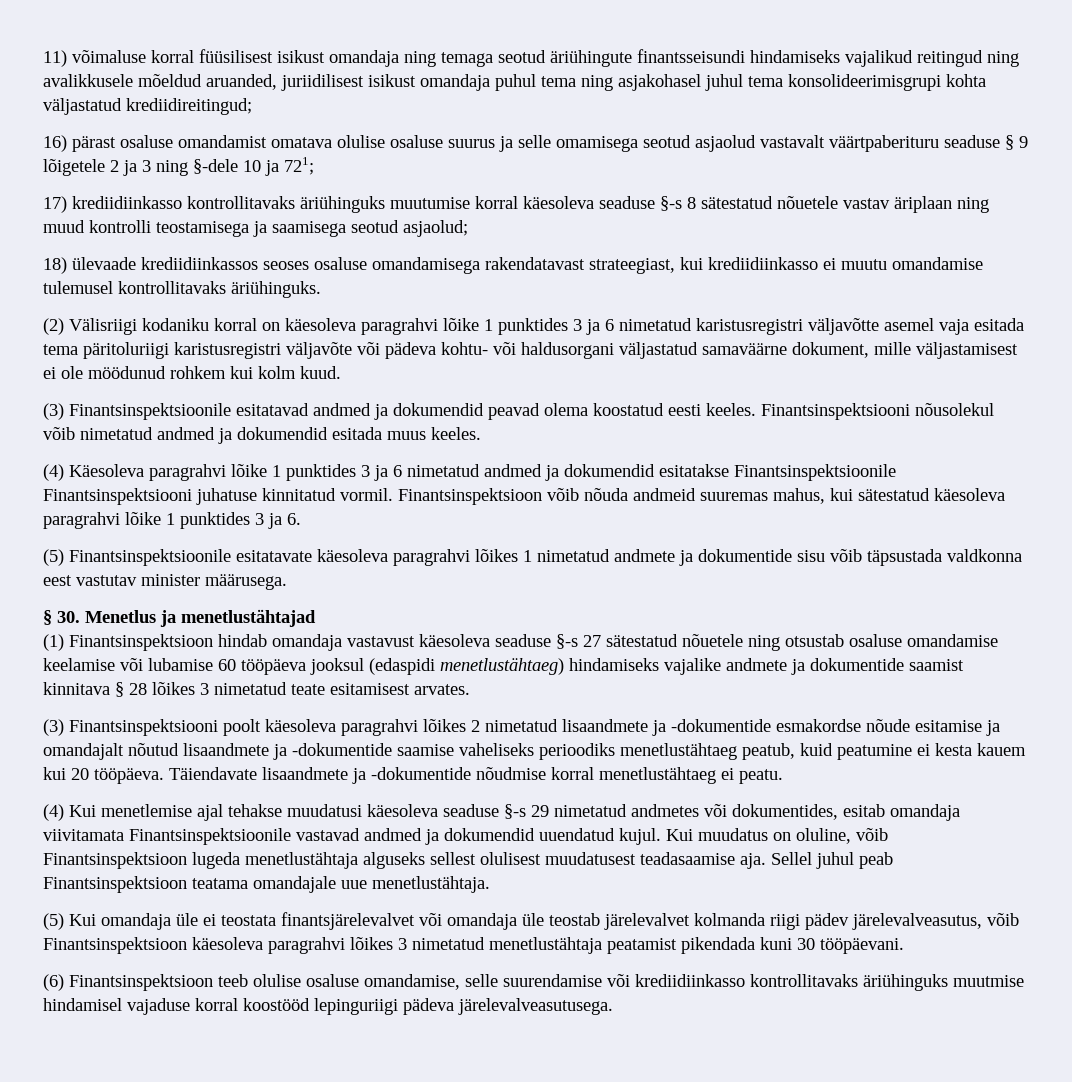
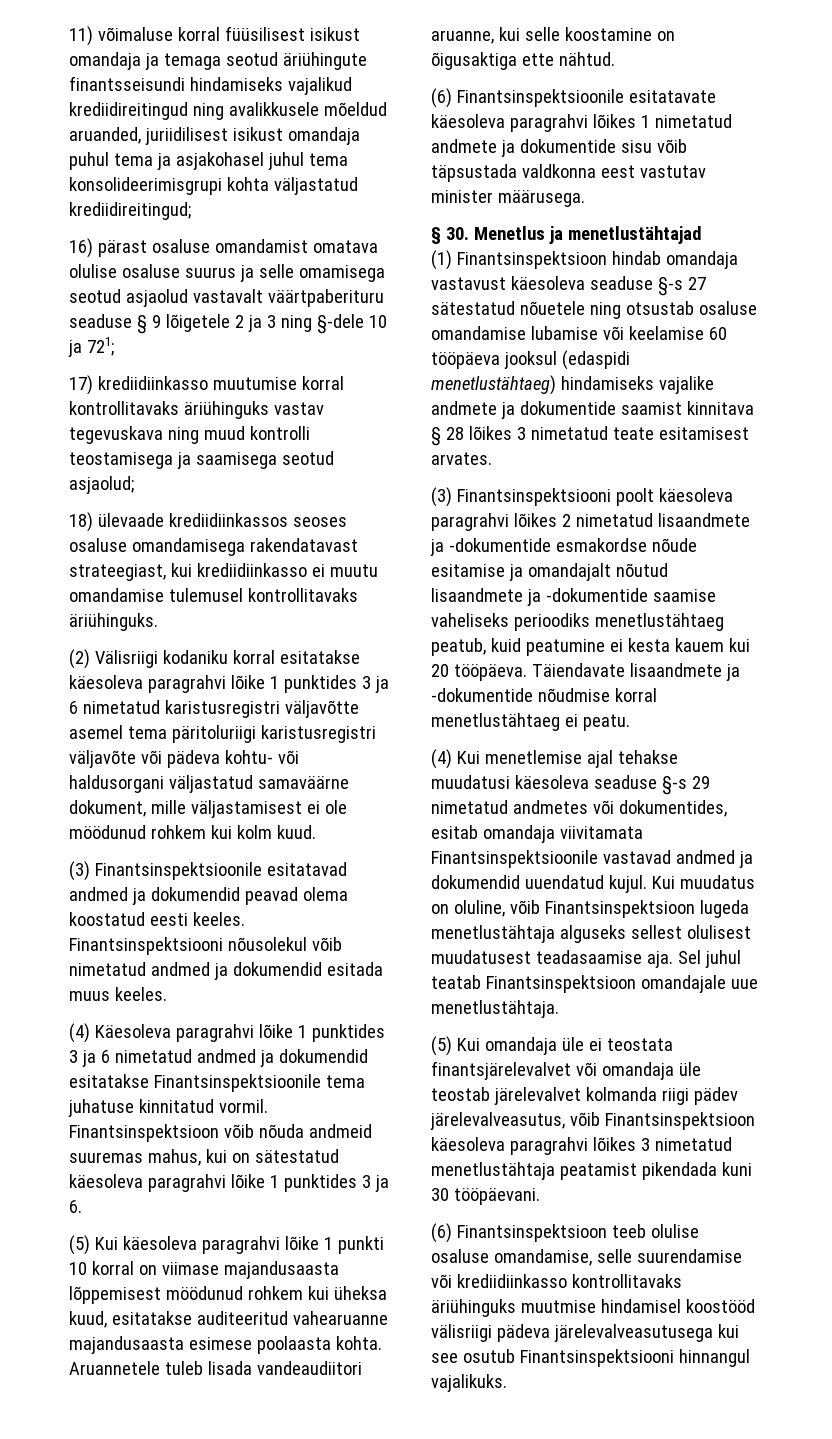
[404,51,436,67] ning -> [144,53,159,70] ja
[917,50,983,67] reitingud -> [69,102,188,120] krediidireitingud
[581,75,613,91] ning -> [156,153,171,170] ja
[187,196,952,213] kontrollitavaks äriühinguks muutumise korral käesoleva seaduse §-s 8 sätestatud nõuetele vastav äriplaan -> [212,376,344,390] [69,401,324,419] [69,426,163,444] muutumise korral kontrollitavaks äriühinguks vastav tegevuskava
[262,322,280,331] on -> [279,650,360,664] esitatakse
[939,318,1024,335] vaja esitada -> (123, 732) none
[43,488,192,505] Finantsinspektsiooni -> [325,1075,365,1088] tema
(853, 494) none -> [231,1153,250,1163] on
(64, 557) none -> [94,1236,384,1254] [69,1261,339,1279] [69,1286,387,1304] [69,1311,388,1328] [69,1336,382,1354] [69,1361,362,1375] [431,27,675,44] [431,52,615,70] [431,88,452,108] Kui käesoleva paragrahvi lõike 1 punkti 10 korral on viimase majandusaasta lõppemisest möödunud rohkem kui üheksa kuud, esitatakse auditeeritud vahearuanne majandusaasta esimese poolaasta kohta. Aruannetele tuleb lisada vandeaudiitori aruanne, kui selle koostamine on õigusaktiga ette nähtud. // (6)
[43,658,213,671] keelamise või lubamise -> [530,326,704,340] lubamise või keelamise
[771,852,893,869] [43,876,248,893] Sellel juhul peab Finantsinspektsioon teatama -> [677,950,741,968] [431,975,636,993] Sel juhul teatab Finantsinspektsioon
[127,998,613,1015] vajaduse korral koostööd lepinguriigi pädeva järelevalveasutusega. -> [685,1299,755,1313] [431,1324,739,1342] [431,1349,750,1367] [431,1374,507,1392] koostööd välisriigi pädeva järelevalveasutusega kui see osutub Finantsinspektsiooni hinnangul vajalikuks.

